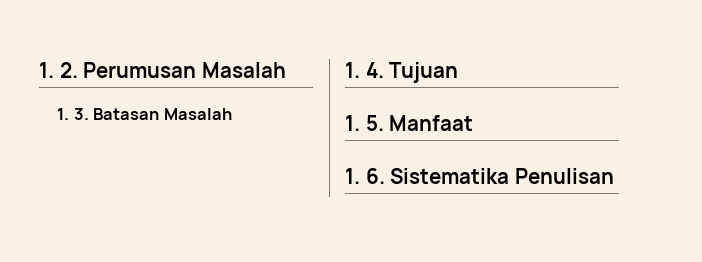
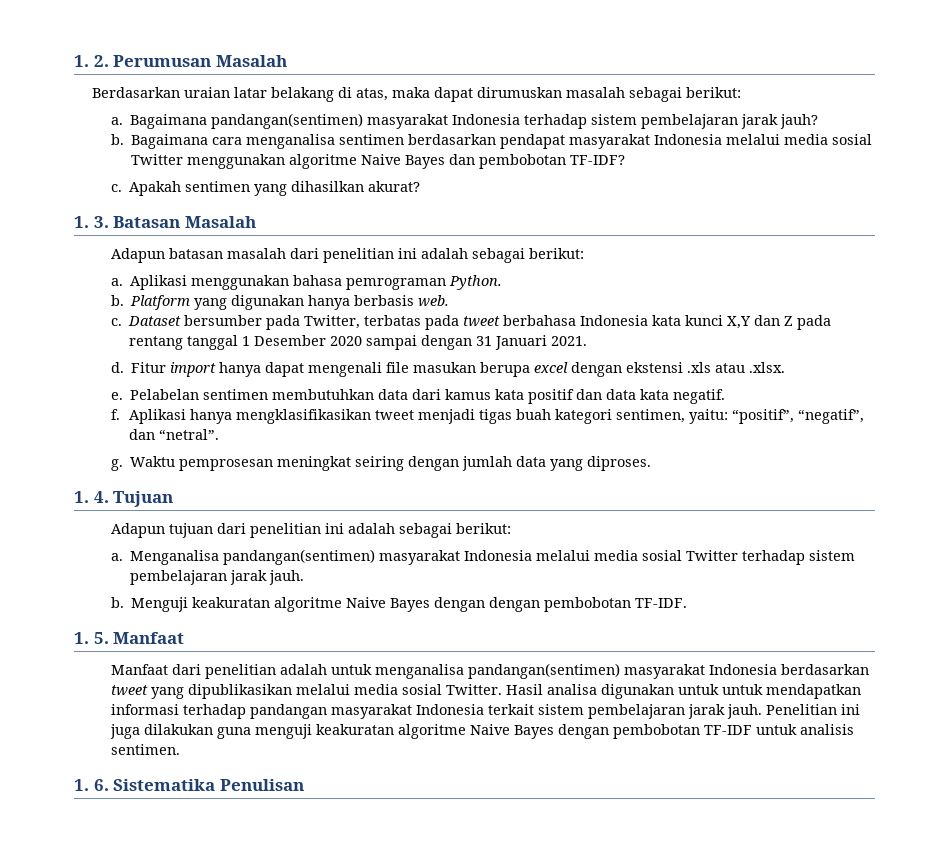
[57,108,232,120] [345,62,459,83] [345,115,474,131] 1. 3. Batasan Masalah // 1. 4. Tujuan // 1. 5. Manfaat -> [92,87,742,102] [110,113,818,129] [110,134,872,149] [130,154,625,169] [110,181,420,196] [74,216,256,228] [110,248,584,263] [110,275,502,290] [110,295,449,310] [110,315,831,330] [128,335,587,350] [110,362,785,377] [110,389,725,404] [110,409,864,424] [128,429,219,440] [110,456,651,471] [74,491,174,507] [110,523,511,538] [110,549,855,565] [129,570,304,585] [110,597,687,612] [74,632,185,644] [110,663,869,679] [110,684,861,699] [110,704,860,719] [109,724,854,739] [110,744,180,755] Berdasarkan uraian latar belakang di atas, maka dapat dirumuskan masalah sebagai berikut: // a. Bagaimana pandangan(sentimen) masyarakat Indonesia terhadap sistem pembelajaran jarak jauh? // b. Bagaimana cara menganalisa sentimen berdasarkan pendapat masyarakat Indonesia melalui media sosial Twitter menggunakan algoritme Naive Bayes dan pembobotan TF-IDF? // c. Apakah sentimen yang dihasilkan akurat? // 1. 3. Batasan Masalah // Adapun batasan masalah dari penelitian ini adalah sebagai berikut: // a. Aplikasi menggunakan bahasa pemrograman Python. // b. Platform yang digunakan hanya berbasis web. // c. Dataset bersumber pada Twitter, terbatas pada tweet berbahasa Indonesia kata kunci X,Y dan Z pada rentang tanggal 1 Desember 2020 sampai dengan 31 Januari 2021. // d. Fitur import hanya dapat mengenali file masukan berupa excel dengan ekstensi .xls atau .xlsx. // e. Pelabelan sentimen membutuhkan data dari kamus kata positif dan data kata negatif. // f. Aplikasi hanya mengklasifikasikan tweet menjadi tigas buah kategori sentimen, yaitu: “positif”, “negatif”, dan “netral”. // g. Waktu pemprosesan meningkat seiring dengan jumlah data yang diproses. // 1. 4. Tujuan // Adapun tujuan dari penelitian ini adalah sebagai berikut: // a. Menganalisa pandangan(sentimen) masyarakat Indonesia melalui media sosial Twitter terhadap sistem pembelajaran jarak jauh. // b. Menguji keakuratan algoritme Naive Bayes dengan dengan pembobotan TF-IDF. // 1. 5. Manfaat // Manfaat dari penelitian adalah untuk menganalisa pandangan(sentimen) masyarakat Indonesia berdasarkan tweet yang dipublikasikan melalui media sosial Twitter. Hasil analisa digunakan untuk untuk mendapatkan informasi terhadap pandangan masyarakat Indonesia terkait sistem pembelajaran jarak jauh. Penelitian ini juga dilakukan guna menguji keakuratan algoritme Naive Bayes dengan pembobotan TF-IDF untuk analisis sentimen.

